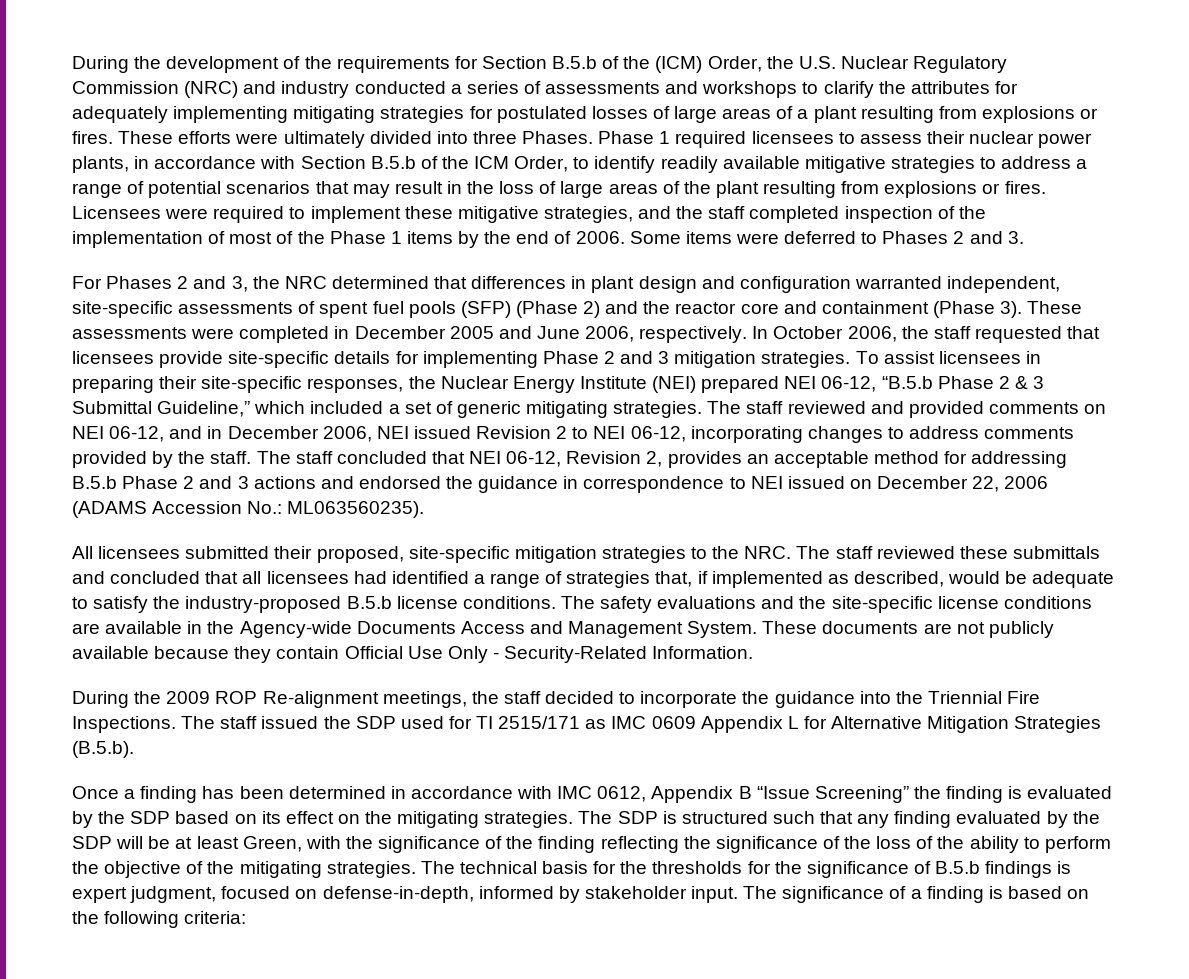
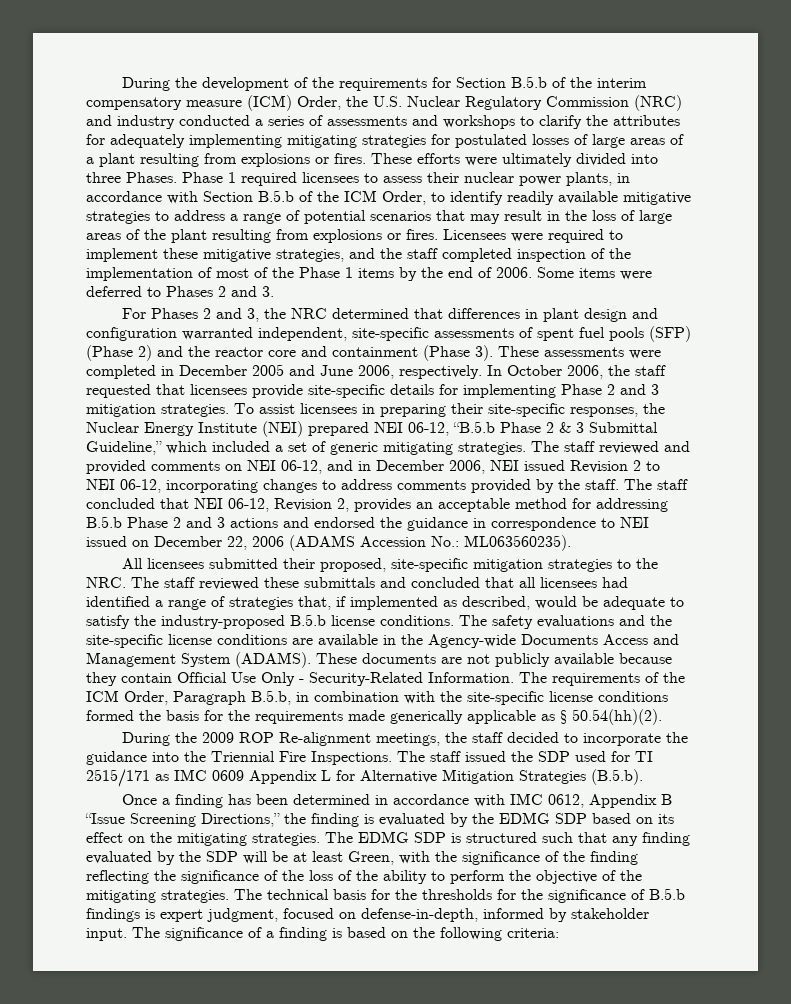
(651, 62) none -> [596,78,647,88] [86,97,242,110] interim compensatory measure
[687,621,758,638] System. -> [181,652,311,668] System (ADAMS).
(754, 652) none -> [519,672,685,686] [86,690,668,705] [86,709,662,725] The requirements of the ICM Order, Paragraph B.5.b, in combination with the site-specific license conditions formed the basis for the requirements made generically applicable as § 50.54(hh)(2).
[814,786,909,803] Screening” -> [130,813,280,827] Screening Directions,”
(126, 817) none -> [499,812,550,824] EDMG
(613, 817) none -> [358,831,409,843] EDMG

